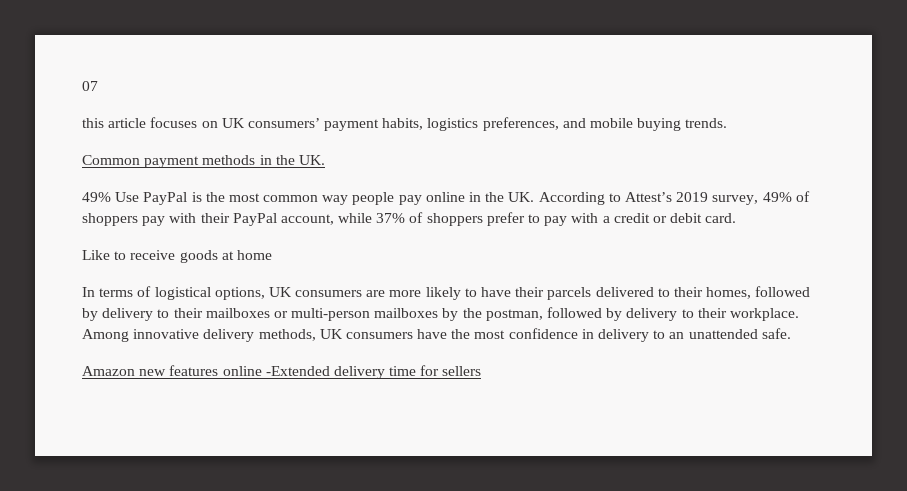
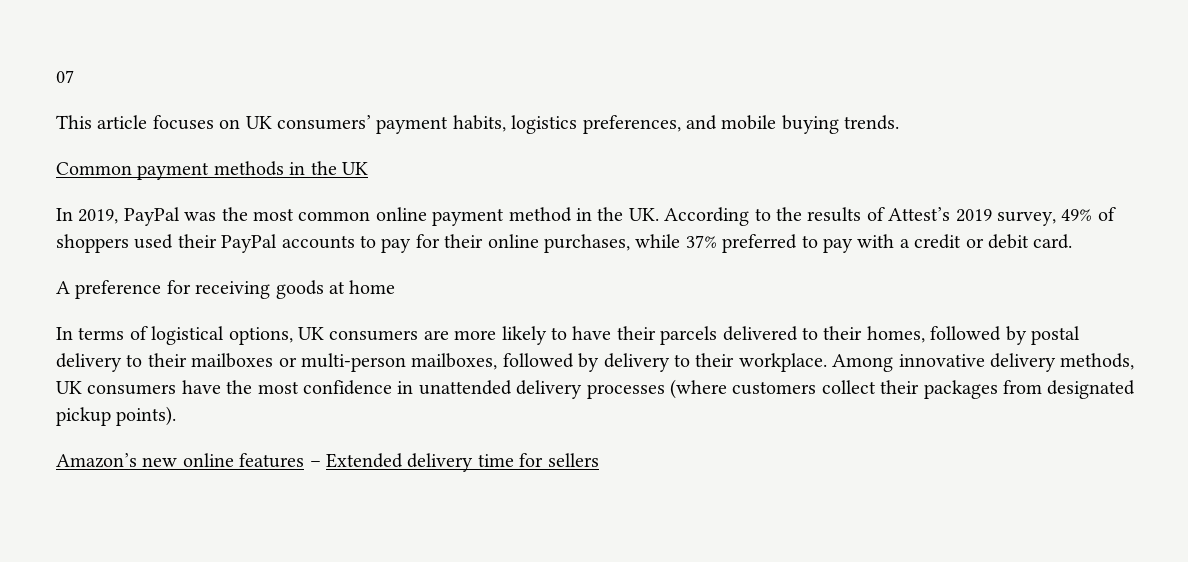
[82,118,104,128] this -> [56,115,92,129] This
[298,155,325,165] [82,192,465,205] UK. // 49% Use PayPal is the most common way people pay online -> [342,162,368,175] [56,207,572,226] UK // In 2019, PayPal was the most common online payment method
(621, 197) none -> [775,207,885,222] the results of
[142,212,525,226] pay with their PayPal account, while 37% of shoppers prefer -> [134,234,798,253] used their PayPal accounts to pay for their online purchases, while 37% preferred
[82,250,176,260] Like to receive -> [56,280,271,299] A preference for receiving
(98, 314) none -> [1030,326,1080,345] postal
[374,308,543,321] mailboxes by the postman, -> [411,353,498,370] mailboxes,
[598,328,791,342] [82,365,330,376] delivery to an unattended safe. // Amazon new features online -Extended -> [418,379,1136,399] [56,406,177,426] [56,453,403,468] unattended delivery processes (where customers collect their packages from designated pickup points). // Amazon’s new online features – Extended

